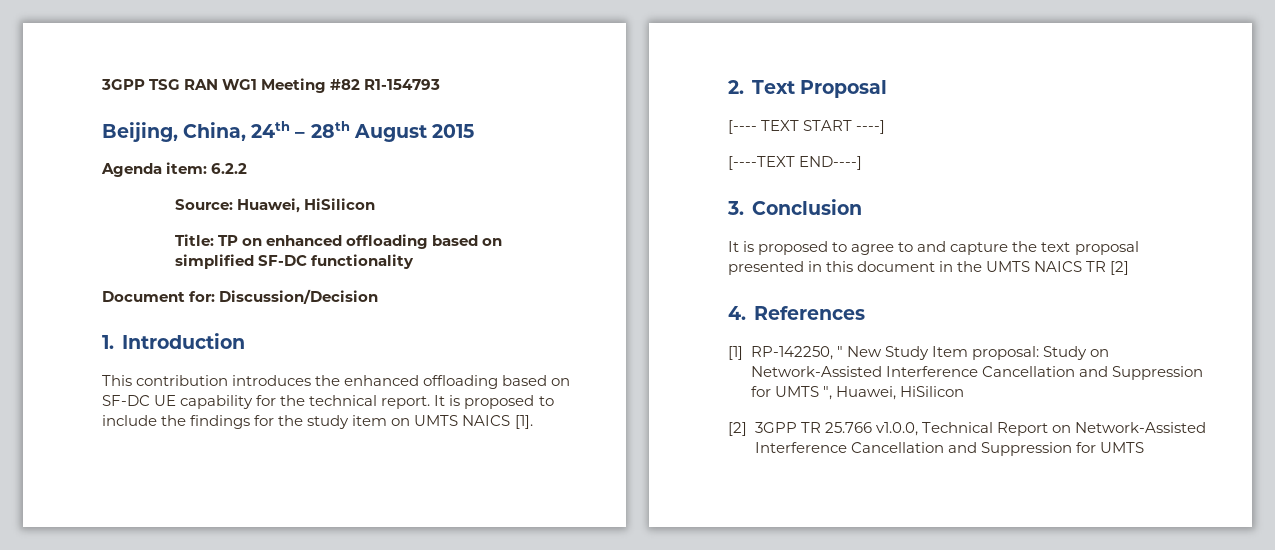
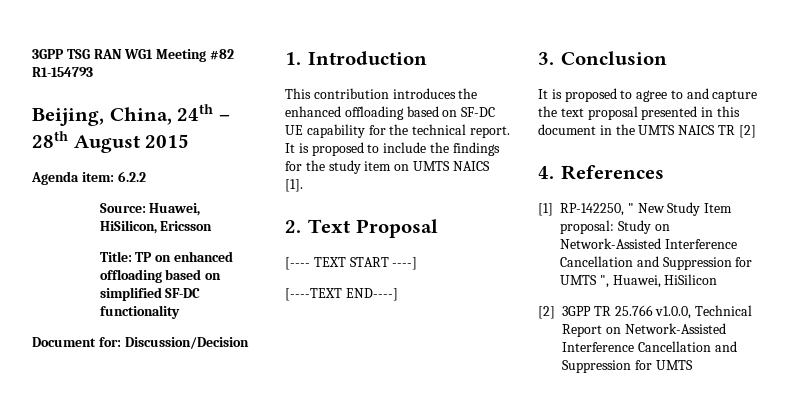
[304,198,376,210] HiSilicon -> [99,220,213,234] HiSilicon, Ericsson

